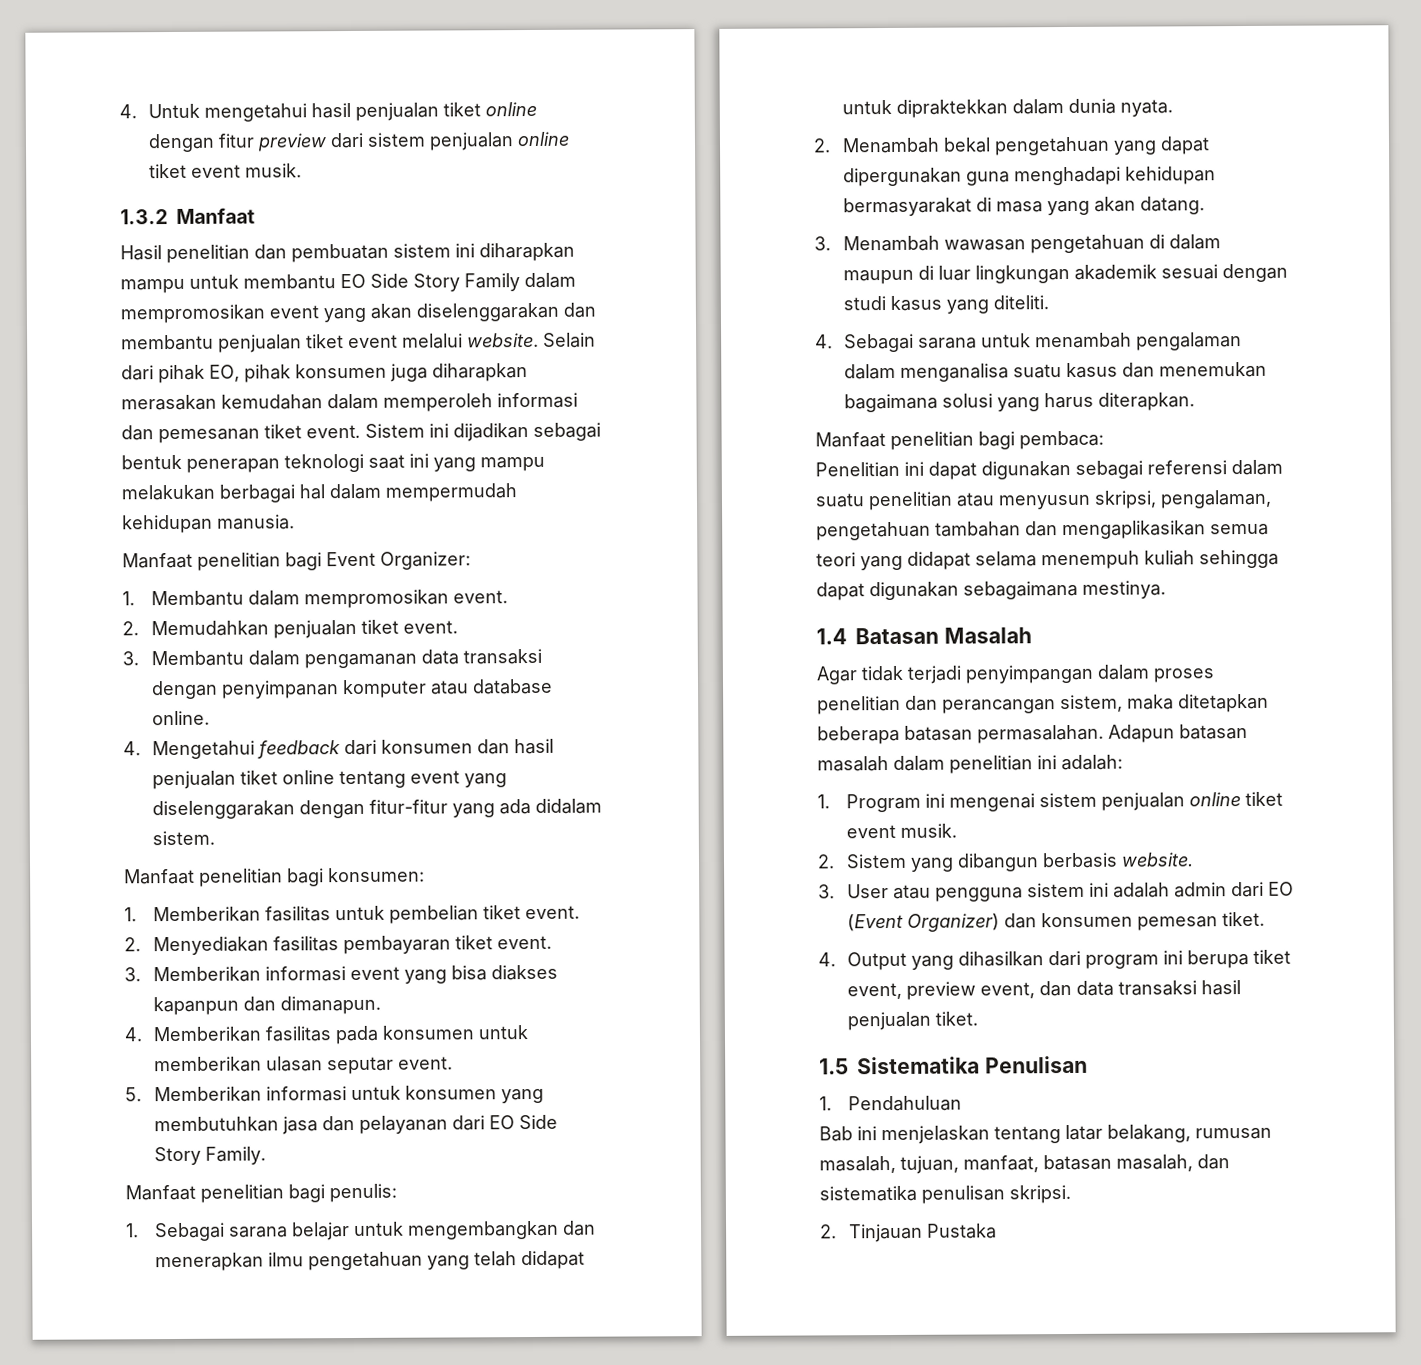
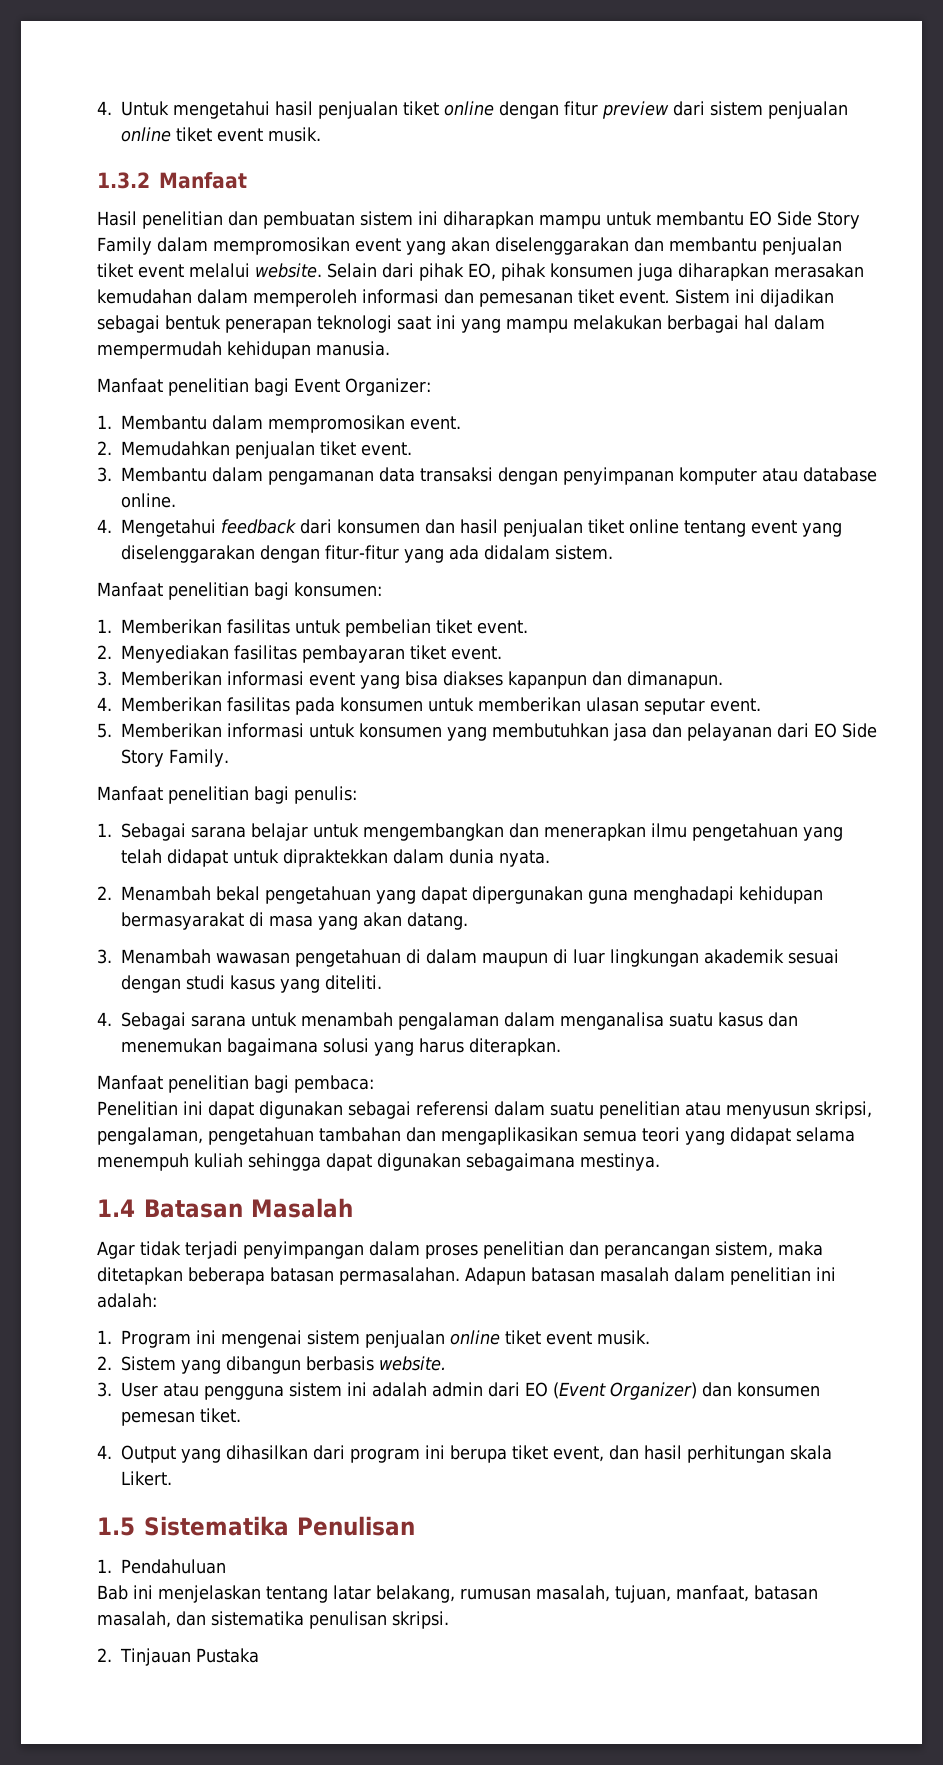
[906,980,1242,1000] [847,1011,979,1031] preview event, dan data transaksi hasil penjualan tiket. -> [609,1445,832,1463] [121,1471,172,1486] dan hasil perhitungan skala Likert.

